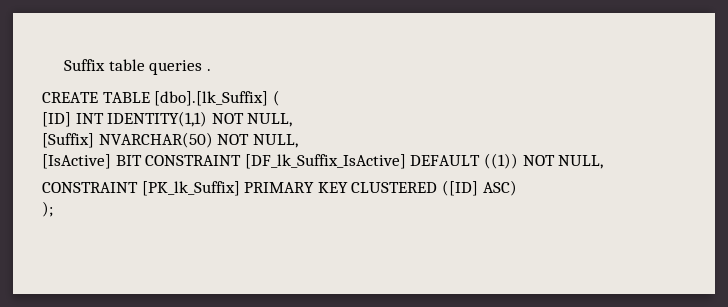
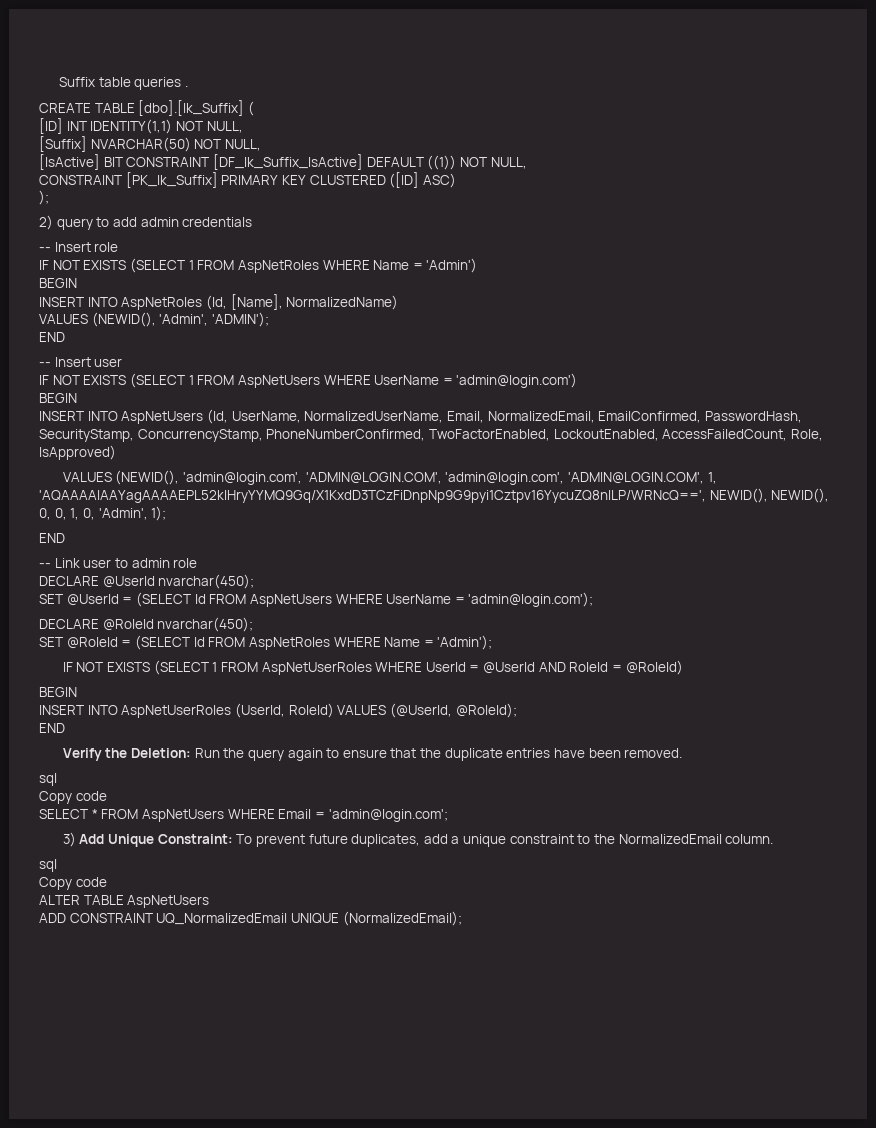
(53, 209) none -> [39,215,253,230] [39,242,119,252] [39,258,478,273] [39,278,77,288] [39,294,399,310] [39,312,269,327] [39,332,65,342] [39,357,123,367] [39,373,578,388] [39,393,77,403] [39,409,802,424] [39,429,823,442] [39,445,116,460] [62,470,717,485] [39,488,830,503] [39,506,167,521] [39,533,65,543] [39,558,198,568] [39,574,255,589] [39,592,594,607] [39,617,254,632] [39,635,493,650] [62,660,683,675] [39,687,77,697] [39,703,517,718] [39,723,65,733] [62,748,683,761] [39,773,57,786] [39,791,107,804] [39,809,448,822] [62,832,774,847] [39,859,57,872] [39,877,107,890] [39,895,210,908] [39,911,462,926] // 2) query to add admin credentials // -- Insert role // IF NOT EXISTS (SELECT 1 FROM AspNetRoles WHERE Name = 'Admin') // BEGIN // INSERT INTO AspNetRoles (Id, [Name], NormalizedName) // VALUES (NEWID(), 'Admin', 'ADMIN'); // END // -- Insert user // IF NOT EXISTS (SELECT 1 FROM AspNetUsers WHERE UserName = 'admin@login.com') // BEGIN // INSERT INTO AspNetUsers (Id, UserName, NormalizedUserName, Email, NormalizedEmail, EmailConfirmed, PasswordHash, SecurityStamp, ConcurrencyStamp, PhoneNumberConfirmed, TwoFactorEnabled, LockoutEnabled, AccessFailedCount, Role, IsApproved) // VALUES (NEWID(), 'admin@login.com', 'ADMIN@LOGIN.COM', 'admin@login.com', 'ADMIN@LOGIN.COM', 1, 'AQAAAAIAAYagAAAAEPL52klHryYYMQ9Gq/X1KxdD3TCzFiDnpNp9G9pyi1Cztpv16YycuZQ8nlLP/WRNcQ==', NEWID(), NEWID(), 0, 0, 1, 0, 'Admin', 1); // END // -- Link user to admin role // DECLARE @UserId nvarchar(450); // SET @UserId = (SELECT Id FROM AspNetUsers WHERE UserName = 'admin@login.com'); // DECLARE @RoleId nvarchar(450); // SET @RoleId = (SELECT Id FROM AspNetRoles WHERE Name = 'Admin'); // IF NOT EXISTS (SELECT 1 FROM AspNetUserRoles WHERE UserId = @UserId AND RoleId = @RoleId) // BEGIN // INSERT INTO AspNetUserRoles (UserId, RoleId) VALUES (@UserId, @RoleId); // END // Verify the Deletion: Run the query again to ensure that the duplicate entries have been removed. // sql // Copy code // SELECT * FROM AspNetUsers WHERE Email = 'admin@login.com'; // 3) Add Unique Constraint: To prevent future duplicates, add a unique constraint to the NormalizedEmail column. // sql // Copy code // ALTER TABLE AspNetUsers // ADD CONSTRAINT UQ_NormalizedEmail UNIQUE (NormalizedEmail);

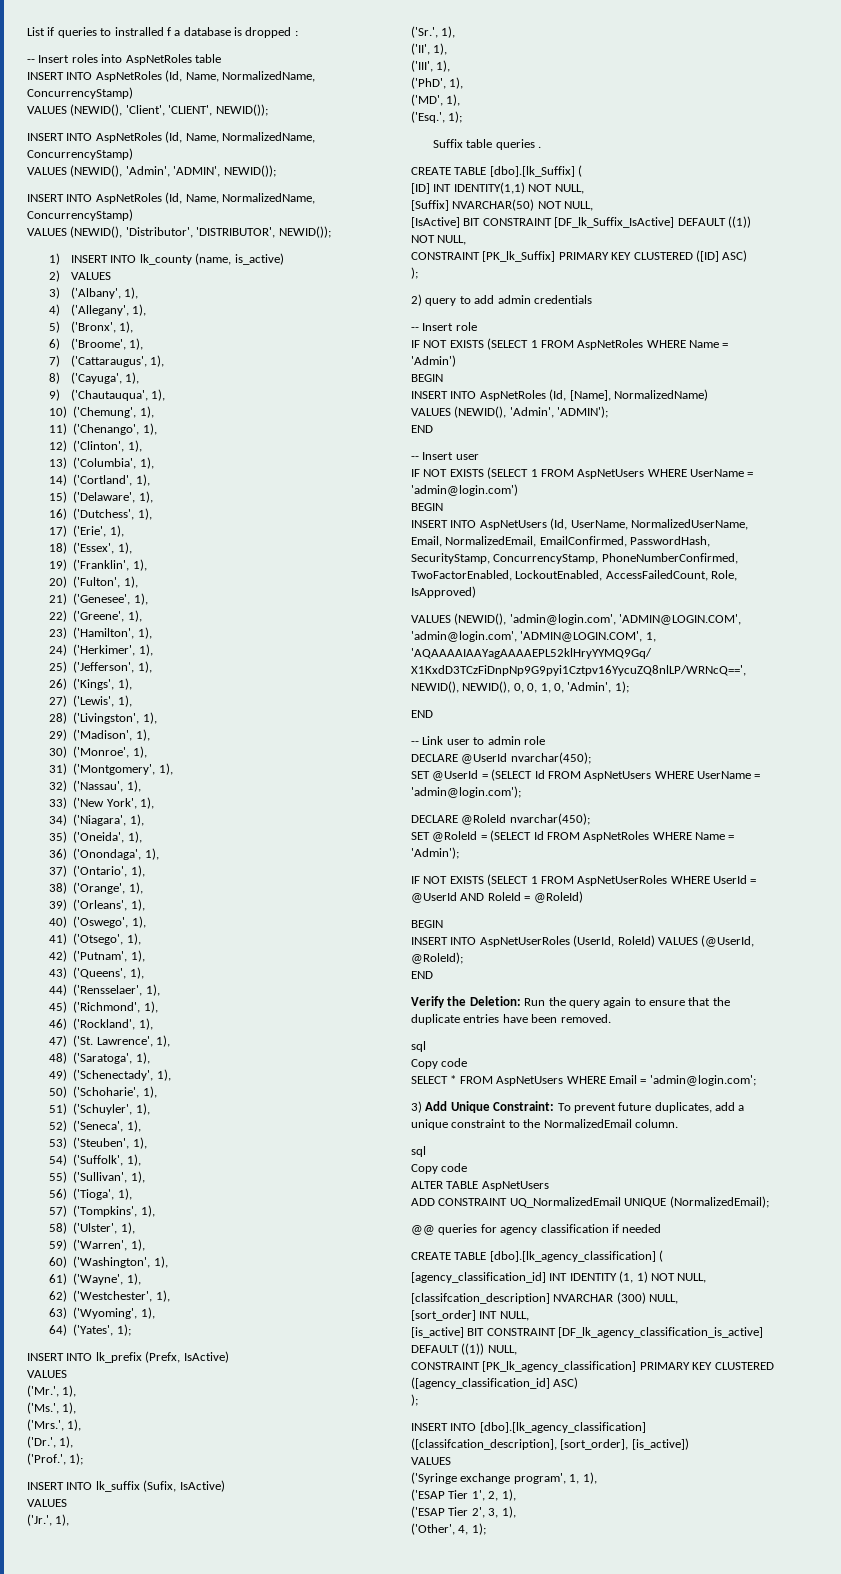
(58, 82) none -> [27,27,298,38] [27,54,221,65] [27,70,315,82] [27,87,133,99] [27,104,268,116] [27,131,315,143] [27,148,133,160] [27,165,276,177] [27,192,315,204] [27,209,133,221] [27,226,331,238] [49,253,284,265] [49,270,112,282] [49,287,139,299] [49,304,147,316] [49,321,134,333] [49,338,144,350] [49,355,165,367] [49,372,140,384] [49,389,166,401] [49,406,154,418] [49,423,157,435] [49,440,142,452] [49,457,154,469] [49,474,150,486] [49,491,153,503] [49,508,152,520] [49,525,124,537] [49,542,132,554] [49,559,147,571] [49,576,138,588] [49,593,148,605] [49,610,142,622] [49,627,152,639] [49,644,153,656] [49,661,152,673] [49,678,132,690] [49,695,132,707] [49,712,157,724] [49,729,150,741] [49,746,147,758] [49,763,173,775] [49,780,141,792] [49,797,155,809] [49,814,144,826] [49,831,142,843] [49,848,159,860] [49,865,145,877] [49,882,143,894] [49,899,145,911] [49,916,146,928] [49,933,141,945] [49,950,145,962] [49,967,144,979] [49,984,160,996] [49,1001,158,1013] [49,1018,153,1030] [49,1035,171,1047] [49,1052,150,1064] [49,1069,171,1081] [49,1086,157,1098] [49,1103,150,1115] [49,1120,141,1132] [49,1137,147,1149] [49,1154,141,1166] [49,1171,145,1183] [49,1188,132,1200] [49,1205,155,1217] [49,1222,135,1234] [49,1239,145,1251] [49,1256,168,1268] [49,1273,141,1285] [49,1290,170,1302] [49,1307,155,1319] [49,1324,131,1336] [27,1351,229,1363] [27,1370,67,1378] [27,1385,77,1397] [27,1402,77,1414] [27,1419,82,1431] [27,1436,74,1448] [27,1453,84,1465] [27,1480,225,1492] [27,1499,67,1507] [27,1514,70,1526] [411,26,456,38] [411,43,448,55] [411,60,451,72] [411,77,464,89] [411,94,461,106] [411,111,463,123] List if queries to instralled f a database is dropped : // -- Insert roles into AspNetRoles table // INSERT INTO AspNetRoles (Id, Name, NormalizedName, ConcurrencyStamp) // VALUES (NEWID(), 'Client', 'CLIENT', NEWID()); // INSERT INTO AspNetRoles (Id, Name, NormalizedName, ConcurrencyStamp) // VALUES (NEWID(), 'Admin', 'ADMIN', NEWID()); // INSERT INTO AspNetRoles (Id, Name, NormalizedName, ConcurrencyStamp) // VALUES (NEWID(), 'Distributor', 'DISTRIBUTOR', NEWID()); // 1) INSERT INTO lk_county (name, is_active) // 2) VALUES // 3) ('Albany', 1), // 4) ('Allegany', 1), // 5) ('Bronx', 1), // 6) ('Broome', 1), // 7) ('Cattaraugus', 1), // 8) ('Cayuga', 1), // 9) ('Chautauqua', 1), // 10) ('Chemung', 1), // 11) ('Chenango', 1), // 12) ('Clinton', 1), // 13) ('Columbia', 1), // 14) ('Cortland', 1), // 15) ('Delaware', 1), // 16) ('Dutchess', 1), // 17) ('Erie', 1), // 18) ('Essex', 1), // 19) ('Franklin', 1), // 20) ('Fulton', 1), // 21) ('Genesee', 1), // 22) ('Greene', 1), // 23) ('Hamilton', 1), // 24) ('Herkimer', 1), // 25) ('Jefferson', 1), // 26) ('Kings', 1), // 27) ('Lewis', 1), // 28) ('Livingston', 1), // 29) ('Madison', 1), // 30) ('Monroe', 1), // 31) ('Montgomery', 1), // 32) ('Nassau', 1), // 33) ('New York', 1), // 34) ('Niagara', 1), // 35) ('Oneida', 1), // 36) ('Onondaga', 1), // 37) ('Ontario', 1), // 38) ('Orange', 1), // 39) ('Orleans', 1), // 40) ('Oswego', 1), // 41) ('Otsego', 1), // 42) ('Putnam', 1), // 43) ('Queens', 1), // 44) ('Rensselaer', 1), // 45) ('Richmond', 1), // 46) ('Rockland', 1), // 47) ('St. Lawrence', 1), // 48) ('Saratoga', 1), // 49) ('Schenectady', 1), // 50) ('Schoharie', 1), // 51) ('Schuyler', 1), // 52) ('Seneca', 1), // 53) ('Steuben', 1), // 54) ('Suffolk', 1), // 55) ('Sullivan', 1), // 56) ('Tioga', 1), // 57) ('Tompkins', 1), // 58) ('Ulster', 1), // 59) ('Warren', 1), // 60) ('Washington', 1), // 61) ('Wayne', 1), // 62) ('Westchester', 1), // 63) ('Wyoming', 1), // 64) ('Yates', 1); // INSERT INTO lk_prefix (Prefx, IsActive) // VALUES // ('Mr.', 1), // ('Ms.', 1), // ('Mrs.', 1), // ('Dr.', 1), // ('Prof.', 1); // INSERT INTO lk_suffix (Sufix, IsActive) // VALUES // ('Jr.', 1), // ('Sr.', 1), // ('II', 1), // ('III', 1), // ('PhD', 1), // ('MD', 1), // ('Esq.', 1); //
(462, 918) none -> [411,1224,662,1235] [411,1250,664,1262] [411,1271,707,1283] [411,1292,679,1304] [411,1310,529,1321] [411,1327,764,1338] [411,1343,517,1355] [411,1361,774,1372] [411,1377,579,1389] [411,1394,418,1406] [411,1422,646,1433] [411,1438,689,1450] [411,1457,451,1465] [411,1472,597,1484] [411,1489,516,1501] [411,1506,516,1518] [411,1523,486,1535] // @@ queries for agency classification if needed // CREATE TABLE [dbo].[lk_agency_classification] ( // [agency_classification_id] INT IDENTITY (1, 1) NOT NULL, // [classifcation_description] NVARCHAR (300) NULL, // [sort_order] INT NULL, // [is_active] BIT CONSTRAINT [DF_lk_agency_classification_is_active] DEFAULT ((1)) NULL, // CONSTRAINT [PK_lk_agency_classification] PRIMARY KEY CLUSTERED ([agency_classification_id] ASC) // ); // INSERT INTO [dbo].[lk_agency_classification] ([classifcation_description], [sort_order], [is_active]) // VALUES // ('Syringe exchange program', 1, 1), // ('ESAP Tier 1', 2, 1), // ('ESAP Tier 2', 3, 1), // ('Other', 4, 1);

